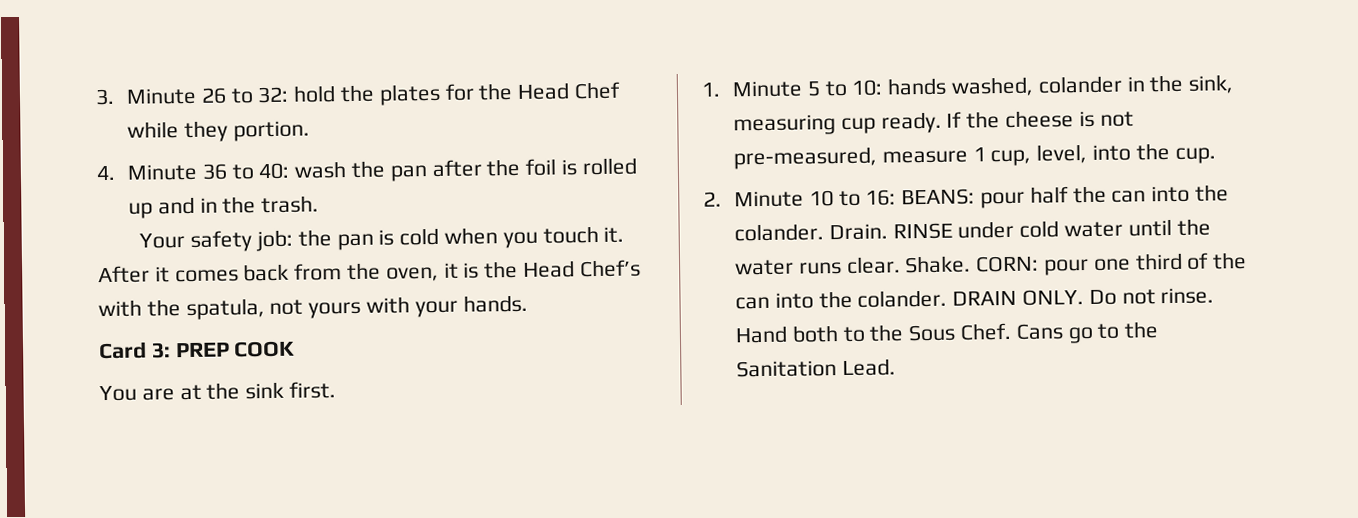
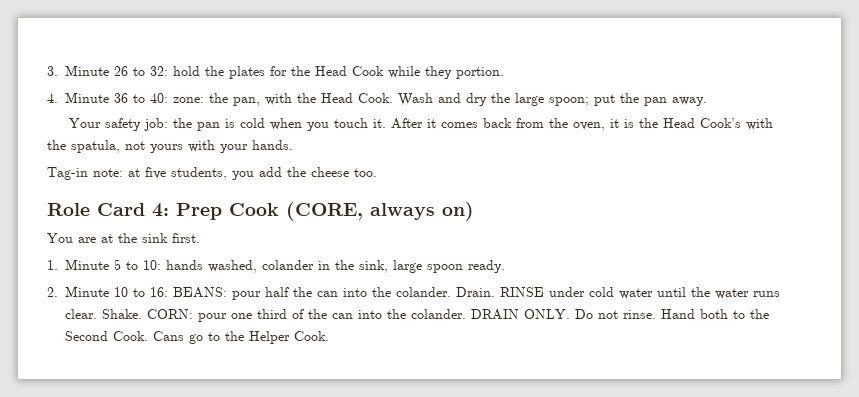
[574,81,622,100] Chef -> [352,66,384,76] Cook
[294,157,637,182] [127,195,320,219] wash the pan after the foil is rolled up and in the trash. -> [173,93,707,106] zone: the pan, with the Head Cook. Wash and dry the large spoon; put the pan away.
[579,259,641,278] Chef’s -> [699,118,741,128] Cook’s
[98,340,296,360] Card 3: PREP COOK -> [47,167,377,180] [47,202,474,221] Tag-in note: at five students, you add the cheese too. // Role Card 4: Prep Cook (CORE, always on)
[732,114,876,136] measuring cup -> [393,260,463,273] large spoon
[946,110,1134,129] [732,142,1216,170] If the cheese is not pre-measured, measure 1 cup, level, into the cup. -> (505, 266) none
[908,322,1013,342] Sous Chef. -> [65,331,148,341] Second Cook.
[735,358,896,378] Sanitation Lead. -> [249,331,329,344] Helper Cook.

